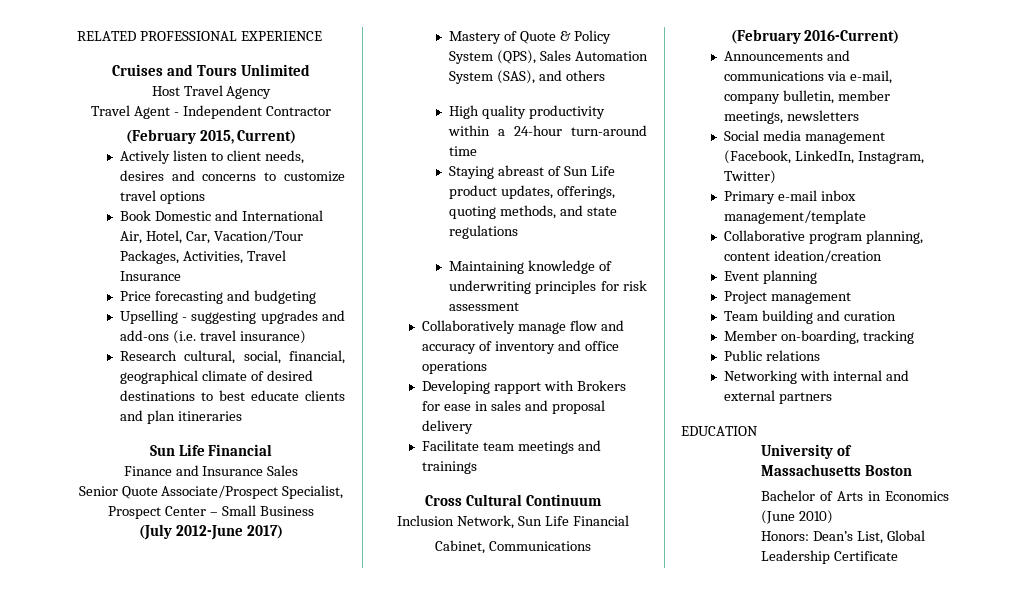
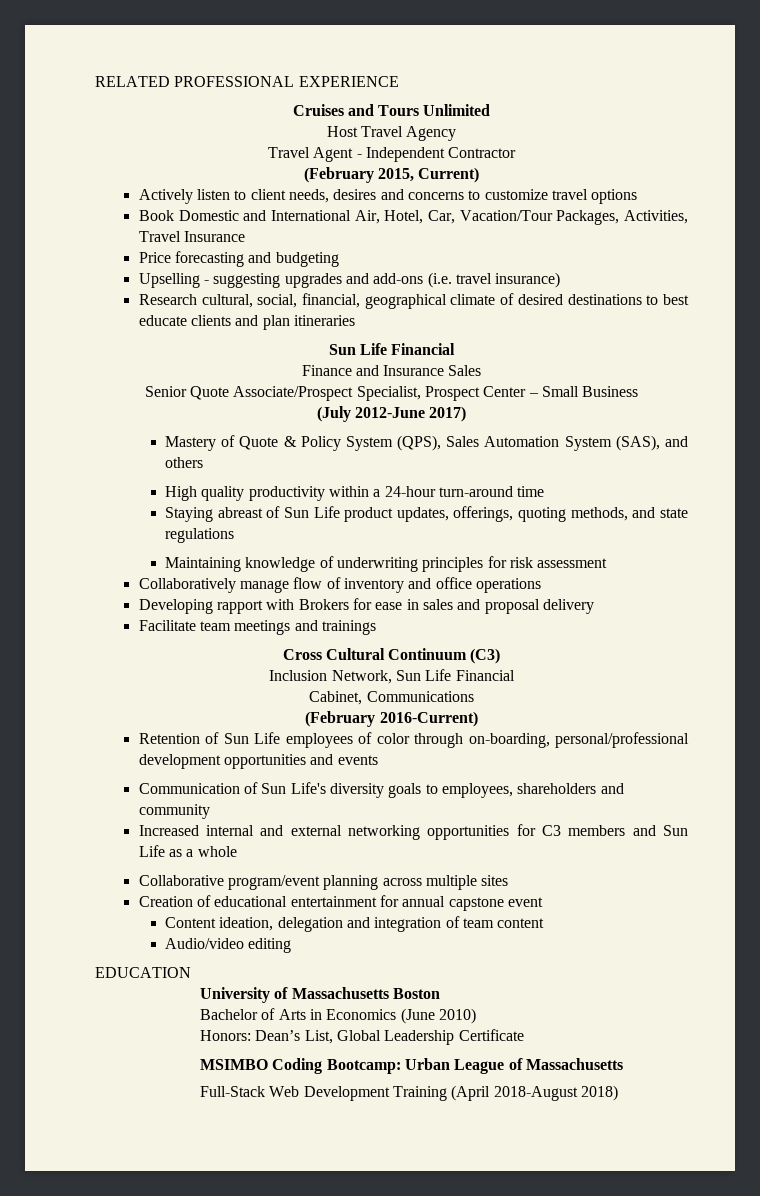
[600,320,624,331] [421,344,476,354] and accuracy -> (323, 583) none
(602, 500) none -> [470,648,501,664] (C3)
[723,50,850,61] [723,70,892,84] [723,90,890,104] [723,110,859,124] [723,130,885,144] [723,150,924,164] [723,170,776,184] [723,190,856,204] [723,210,866,224] [723,230,923,244] [723,250,882,263] [723,270,817,284] [723,291,851,304] [723,310,896,324] [723,330,914,344] [723,350,820,361] [723,370,909,384] [723,390,832,404] Announcements and communications via e-mail, company bulletin, member meetings, newsletters // Social media management (Facebook, LinkedIn, Instagram, Twitter) // Primary e-mail inbox management/template // Collaborative program planning, content ideation/creation // Event planning // Project management // Team building and curation // Member on-boarding, tracking // Public relations // Networking with internal and external partners -> [138,732,689,748] [138,754,378,769] [138,782,624,798] [138,804,210,819] [138,824,688,840] [138,845,237,857] [138,875,509,890] [138,895,544,911] [165,916,545,932] [165,938,292,953] Retention of Sun Life employees of color through on-boarding, personal/professional development opportunities and events // Communication of Sun Life's diversity goals to employees, shareholders and community // Increased internal and external networking opportunities for C3 members and Sun Life as a whole // Collaborative program/event planning across multiple sites // Creation of educational entertainment for annual capstone event // Content ideation, delegation and integration of team content // Audio/video editing
(899, 556) none -> [199,1058,623,1074] [199,1085,618,1101] // MSIMBO Coding Bootcamp: Urban League of Massachusetts // Full-Stack Web Development Training (April 2018-August 2018)

